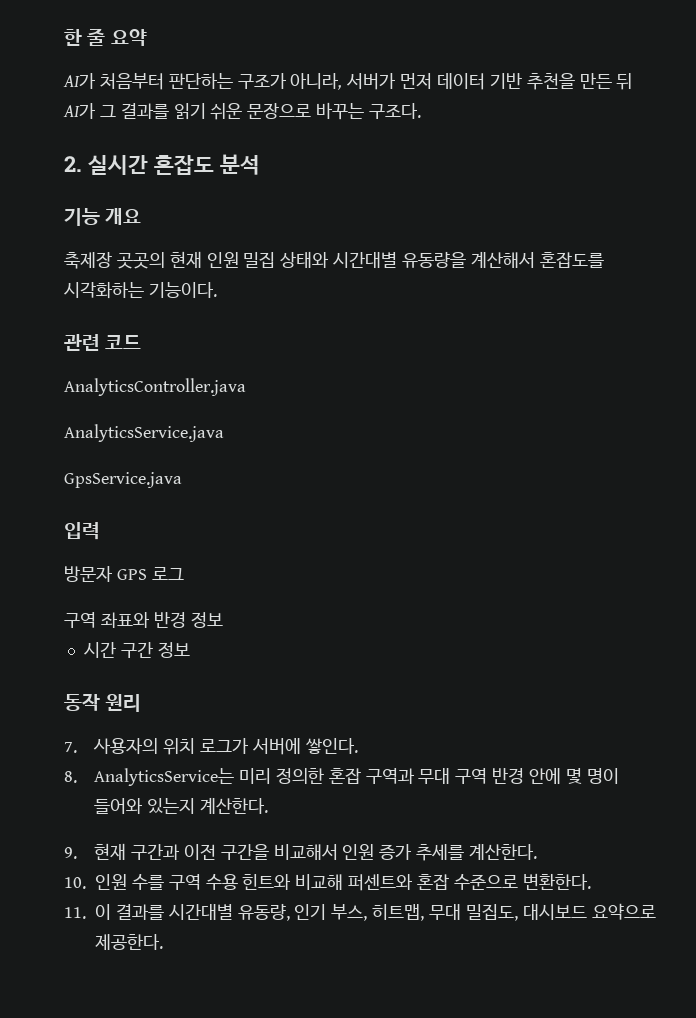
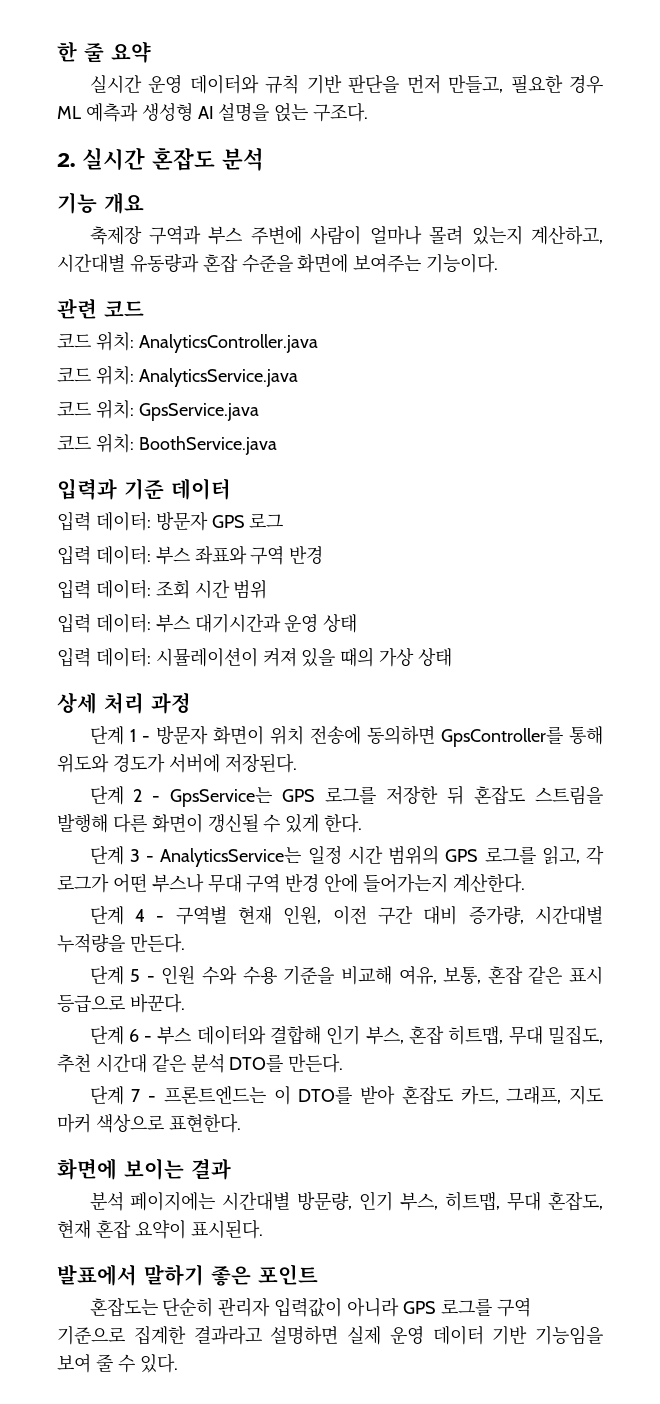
[63,73,633,90] [63,102,365,120] AI가 처음부터 판단하는 구조가 아니라, 서버가 먼저 데이터 기반 추천을 만든 뒤 AI가 그 결과를 읽기 쉬운 문장으로 바꾸는 -> [89,74,603,94] [57,102,309,122] 실시간 운영 데이터와 규칙 기반 판단을 먼저 만들고, 필요한 경우 ML 예측과 생성형 AI 설명을 얹는
[116,251,604,269] [64,281,144,299] 곳곳의 현재 인원 밀집 상태와 시간대별 유동량을 계산해서 혼잡도를 시각화하는 -> [148,225,603,245] [57,254,422,273] 구역과 부스 주변에 사람이 얼마나 몰려 있는지 계산하고, 시간대별 유동량과 혼잡 수준을 화면에 보여주는
(142, 342) none -> [57,332,134,351] 코드 위치:
(246, 387) none -> [57,366,134,385] 코드 위치:
(224, 433) none -> [57,400,134,419] 코드 위치:
[64,522,100,540] // 입력 // -> [57,434,277,455] [57,478,231,500] [57,511,151,531] // 코드 위치: BoothService.java // 입력과 기준 데이터 // 입력 데이터:
[64,612,223,628] [83,642,190,658] [64,693,142,712] [64,738,358,755] [64,768,619,786] [94,797,268,814] [64,843,538,861] [64,873,591,891] [64,903,656,921] [95,934,163,950] 구역 좌표와 반경 정보 // 시간 구간 정보 // 동작 원리 // 7. 사용자의 위치 로그가 서버에 쌓인다. // 8. AnalyticsService는 미리 정의한 혼잡 구역과 무대 구역 반경 안에 몇 명이 들어와 있는지 계산한다. // 9. 현재 구간과 이전 구간을 비교해서 인원 증가 추세를 계산한다. // 10. 인원 수를 구역 수용 힌트와 비교해 퍼센트와 혼잡 수준으로 변환한다. // 11. 이 결과를 시간대별 유동량, 인기 부스, 히트맵, 무대 밀집도, 대시보드 요약으로 제공한다. -> [57,545,324,565] [57,579,268,599] [57,613,358,633] [57,647,453,667] [57,692,191,714] [89,725,603,747] [57,753,297,773] [89,785,604,807] [57,813,363,833] [89,845,604,867] [57,873,525,893] [89,905,603,925] [57,933,185,953] [89,965,603,985] [57,993,185,1013] [89,1025,604,1045] [57,1053,344,1073] [89,1085,603,1105] [57,1113,241,1133] [57,1158,231,1180] [89,1191,603,1211] [57,1219,263,1239] [57,1264,318,1286] [89,1297,531,1317] [57,1325,603,1345] [57,1353,178,1373] 입력 데이터: 부스 좌표와 구역 반경 // 입력 데이터: 조회 시간 범위 // 입력 데이터: 부스 대기시간과 운영 상태 // 입력 데이터: 시뮬레이션이 켜져 있을 때의 가상 상태 // 상세 처리 과정 // 단계 1 - 방문자 화면이 위치 전송에 동의하면 GpsController를 통해 위도와 경도가 서버에 저장된다. // 단계 2 - GpsService는 GPS 로그를 저장한 뒤 혼잡도 스트림을 발행해 다른 화면이 갱신될 수 있게 한다. // 단계 3 - AnalyticsService는 일정 시간 범위의 GPS 로그를 읽고, 각 로그가 어떤 부스나 무대 구역 반경 안에 들어가는지 계산한다. // 단계 4 - 구역별 현재 인원, 이전 구간 대비 증가량, 시간대별 누적량을 만든다. // 단계 5 - 인원 수와 수용 기준을 비교해 여유, 보통, 혼잡 같은 표시 등급으로 바꾼다. // 단계 6 - 부스 데이터와 결합해 인기 부스, 혼잡 히트맵, 무대 밀집도, 추천 시간대 같은 분석 DTO를 만든다. // 단계 7 - 프론트엔드는 이 DTO를 받아 혼잡도 카드, 그래프, 지도 마커 색상으로 표현한다. // 화면에 보이는 결과 // 분석 페이지에는 시간대별 방문량, 인기 부스, 히트맵, 무대 혼잡도, 현재 혼잡 요약이 표시된다. // 발표에서 말하기 좋은 포인트 // 혼잡도는 단순히 관리자 입력값이 아니라 GPS 로그를 구역 기준으로 집계한 결과라고 설명하면 실제 운영 데이터 기반 기능임을 보여 줄 수 있다.

